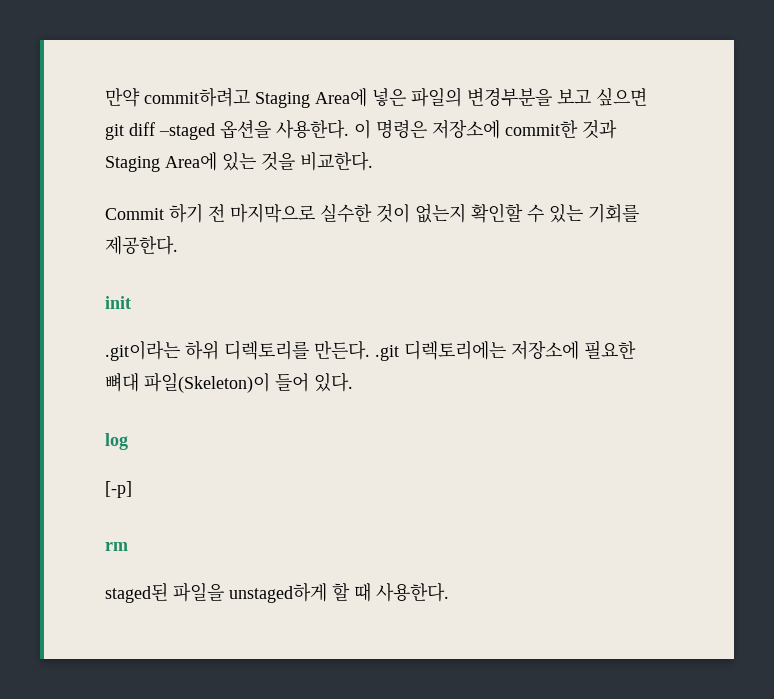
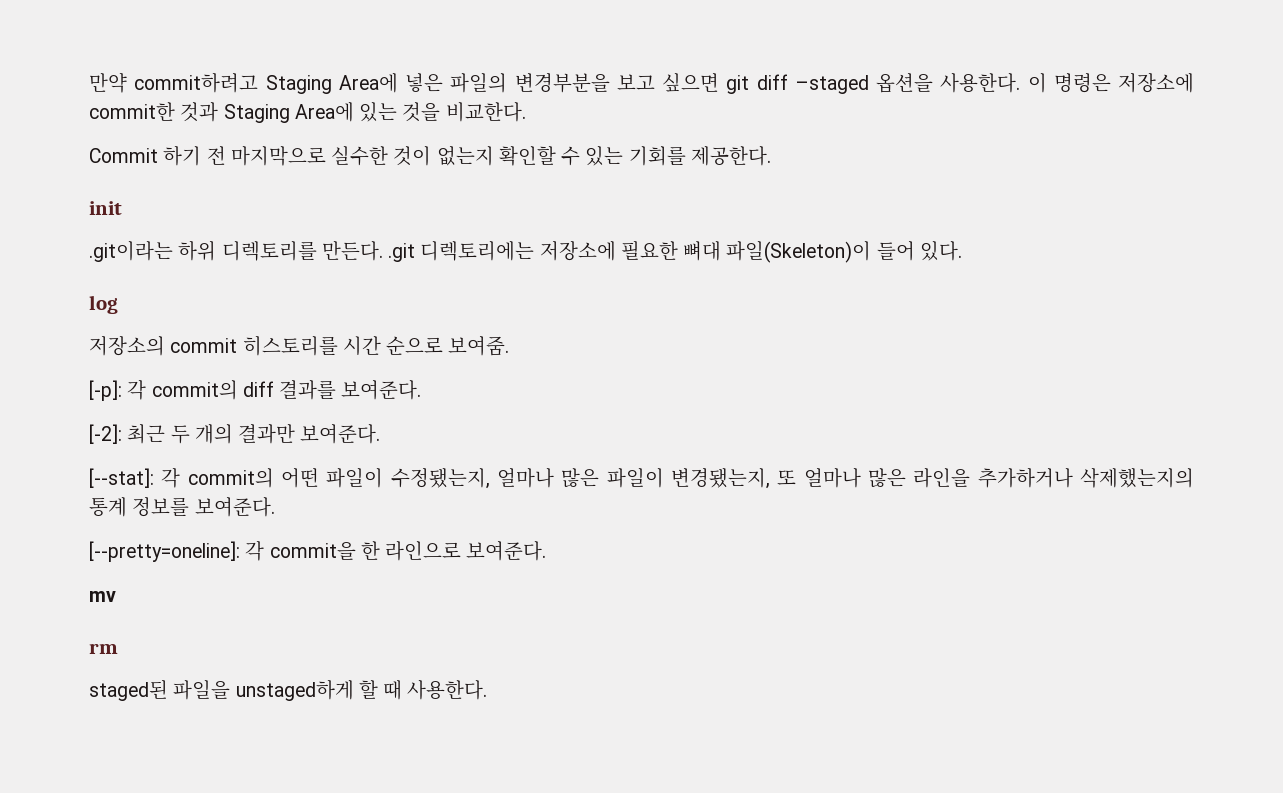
[105,481,132,498] [-p] -> [89,335,510,356] [89,380,422,401] [89,424,381,444] [89,468,1195,489] [89,497,275,517] [89,541,547,562] [89,591,116,602] 저장소의 commit 히스토리를 시간 순으로 보여줌. // [-p]: 각 commit의 diff 결과를 보여준다. // [-2]: 최근 두 개의 결과만 보여준다. // [--stat]: 각 commit의 어떤 파일이 수정됐는지, 얼마나 많은 파일이 변경됐는지, 또 얼마나 많은 라인을 추가하거나 삭제했는지의 통계 정보를 보여준다. // [--pretty=oneline]: 각 commit을 한 라인으로 보여준다. // mv

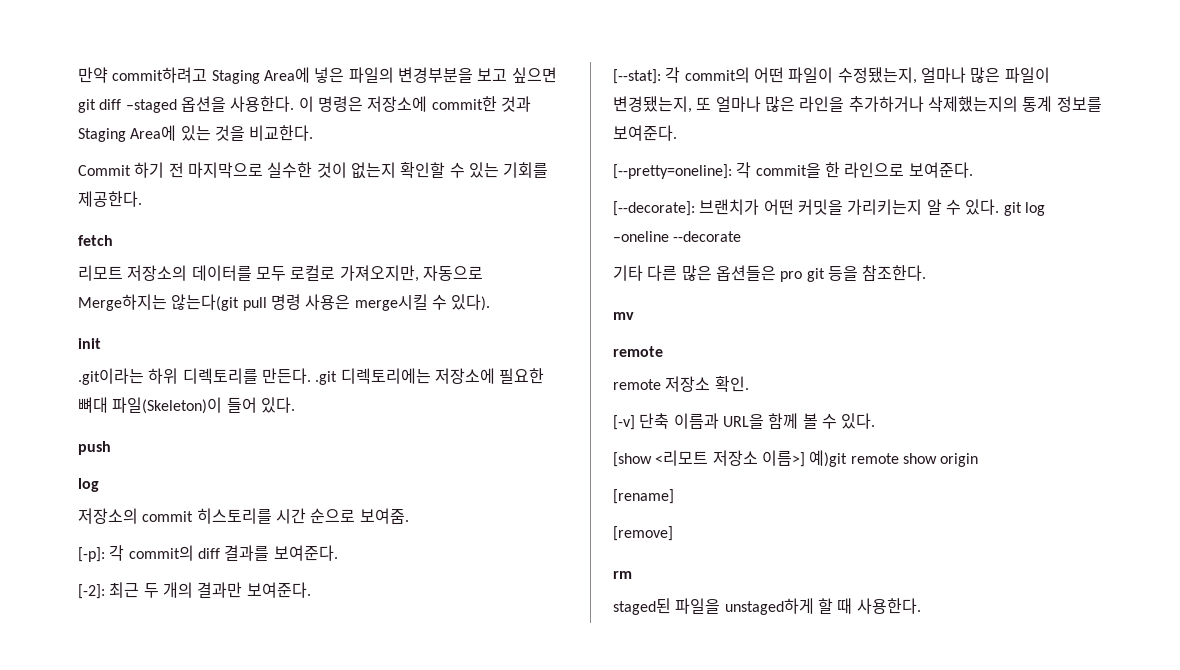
(771, 156) none -> [78,235,113,246] [78,265,483,282] [78,294,491,311] // fetch // 리모트 저장소의 데이터를 모두 로컬로 가져오지만, 자동으로 Merge하지는 않는다(git pull 명령 사용은 merge시킬 수 있다).
(962, 251) none -> [78,441,111,455] // push
[89,591,116,602] mv -> [613,199,1045,216] [613,231,742,242] [613,265,927,282] [613,312,634,320] [613,346,663,357] [613,376,749,392] [613,413,876,430] [613,450,979,467] [613,489,674,504] [613,526,673,541] [--decorate]: 브랜치가 어떤 커밋을 가리키는지 알 수 있다. git log –oneline --decorate // 기타 다른 많은 옵션들은 pro git 등을 참조한다. // mv // remote // remote 저장소 확인. // [-v] 단축 이름과 URL을 함께 볼 수 있다. // [show <리모트 저장소 이름>] 예)git remote show origin // [rename] // [remove]

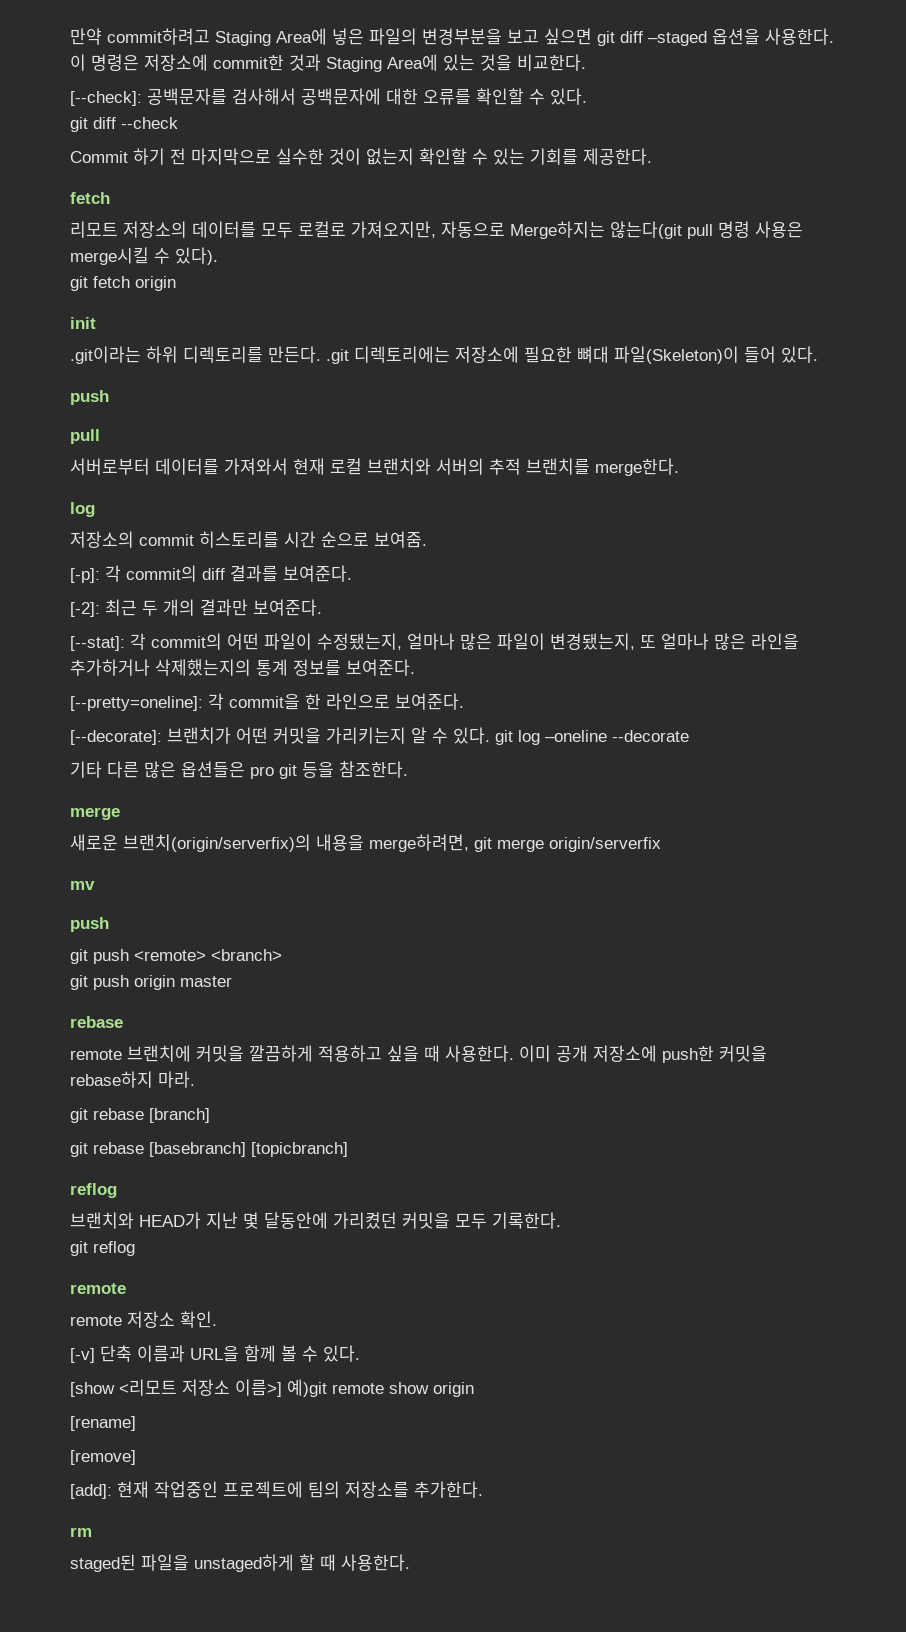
(314, 133) none -> [70,88,587,106] [70,117,178,132] // [--check]: 공백문자를 검사해서 공백문자에 대한 오류를 확인할 수 있다. // git diff --check
(491, 302) none -> [70,276,176,291] // git fetch origin
(111, 448) none -> [70,429,100,444] [70,458,679,476] // pull // 서버로부터 데이터를 가져와서 현재 로컬 브랜치와 서버의 추적 브랜치를 merge한다.
[613,312,634,320] mv -> [70,807,120,820] [70,834,661,852] [70,881,95,890] [70,917,109,932] [70,949,282,964] [70,975,232,990] [70,1016,123,1028] [70,1045,767,1063] [70,1071,195,1088] [70,1108,210,1123] [70,1142,348,1157] [70,1183,117,1198] [70,1212,561,1229] [70,1241,135,1256] merge // 새로운 브랜치(origin/serverfix)의 내용을 merge하려면, git merge origin/serverfix // mv // push // git push <remote> <branch> // git push origin master // rebase // remote 브랜치에 커밋을 깔끔하게 적용하고 싶을 때 사용한다. 이미 공개 저장소에 push한 커밋을 rebase하지 마라. // git rebase [branch] // git rebase [basebranch] [topicbranch] // reflog // 브랜치와 HEAD가 지난 몇 달동안에 가리켰던 커밋을 모두 기록한다. // git reflog
(673, 533) none -> [70,1481,483,1499] // [add]: 현재 작업중인 프로젝트에 팀의 저장소를 추가한다.

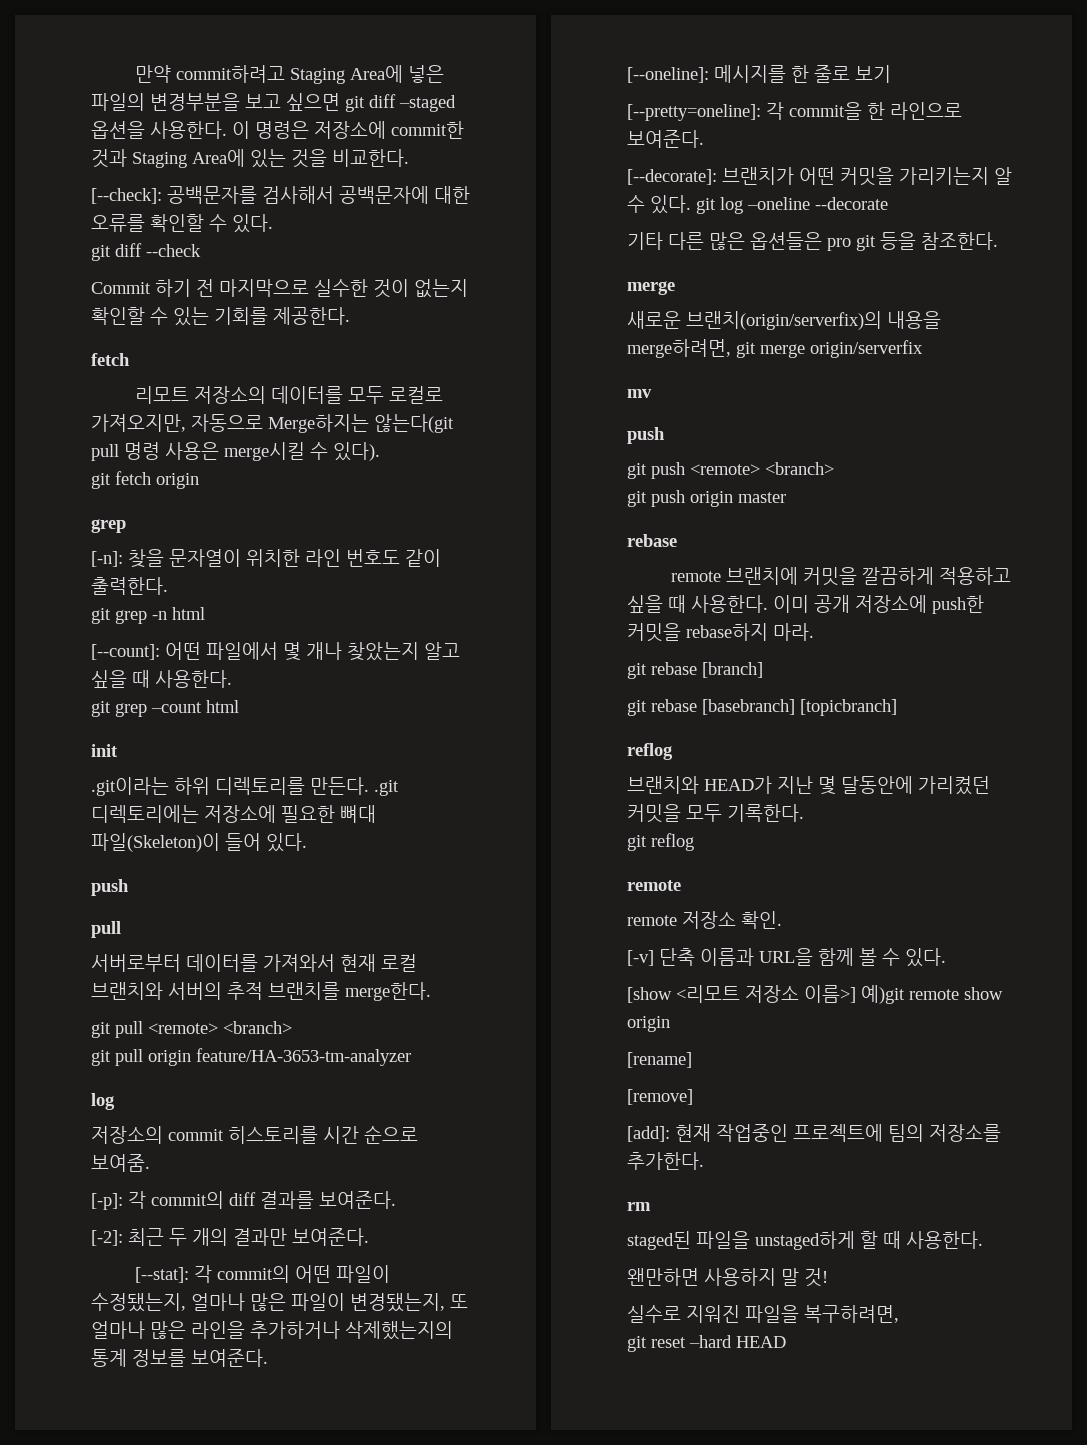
(176, 283) none -> [91,519,126,533] [91,549,441,568] [91,577,168,595] [91,607,205,624] [91,642,460,661] [91,670,232,688] [91,700,239,717] // grep // [-n]: 찾을 문자열이 위치한 라인 번호도 같이 출력한다. // git grep -n html // [--count]: 어떤 파일에서 몇 개나 찾았는지 알고 싶을 때 사용한다. // git grep –count html
(679, 467) none -> [91,1021,292,1038] [91,1048,411,1066] // git pull <remote> <branch> // git pull origin feature/HA-3653-tm-analyzer
(415, 667) none -> [627,65,891,83] // [--oneline]: 메시지를 한 줄로 보기
(410, 1562) none -> [627,1268,828,1287] [627,1305,899,1323] [627,1335,786,1352] // 왠만하면 사용하지 말 것! // 실수로 지워진 파일을 복구하려면, // git reset –hard HEAD

